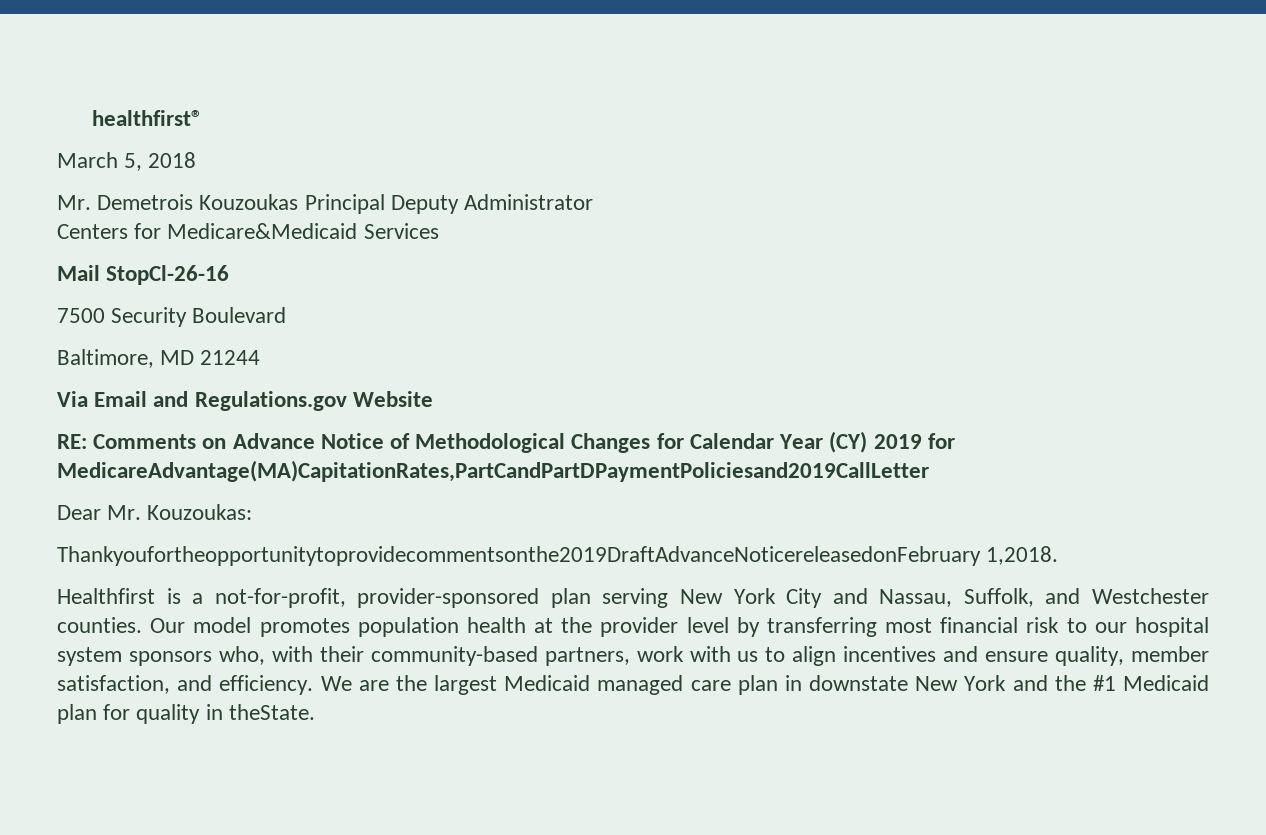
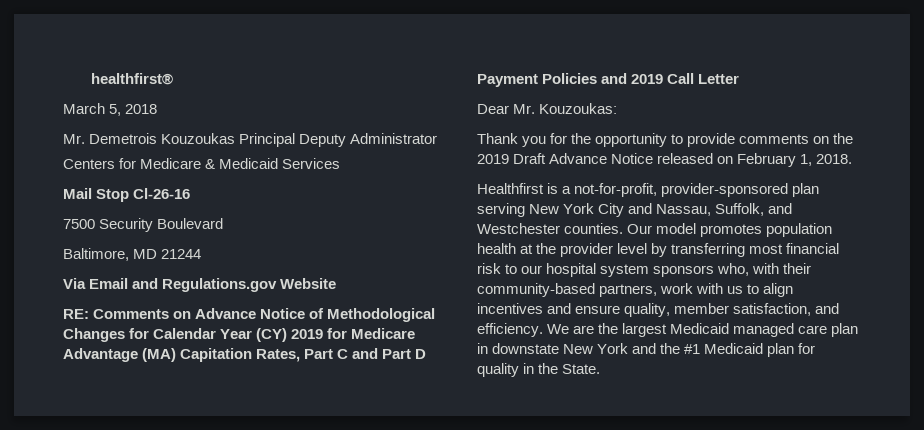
[167,223,358,239] Medicare&Medicaid -> [140,158,279,169] Medicare & Medicaid
[106,265,230,285] StopCl-26-16 -> [96,188,191,202] Stop Cl-26-16
[57,460,929,482] [57,504,253,520] [57,546,1059,566] MedicareAdvantage(MA)CapitationRates,PartCandPartDPaymentPoliciesand2019CallLetter // Dear Mr. Kouzoukas: // Thankyoufortheopportunitytoprovidecommentsonthe2019DraftAdvanceNoticereleasedonFebruary 1,2018. -> [351,328,416,339] [63,348,427,362] [477,73,740,87] [477,103,618,114] [477,133,854,147] [477,153,853,167] Medicare Advantage (MA) Capitation Rates, Part C and Part D Payment Policies and 2019 Call Letter // Dear Mr. Kouzoukas: // Thank you for the opportunity to provide comments on the 2019 Draft Advance Notice released on February 1, 2018.
[228,704,315,720] theState. -> [538,363,601,374] the State.

